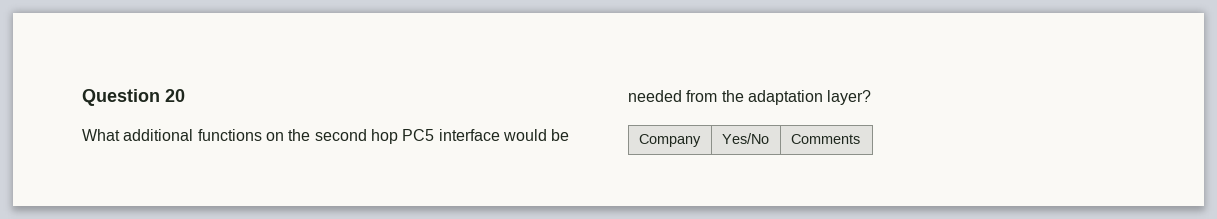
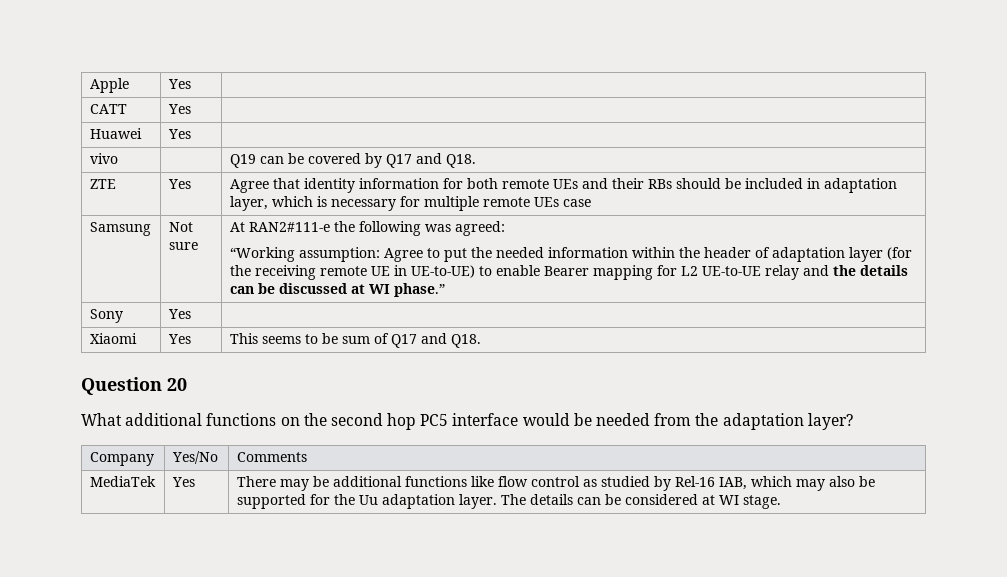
(82, 97) none -> [89,78,129,93] [167,79,191,89] [89,104,127,114] [167,104,191,114] [89,128,142,139] [167,129,191,139] [89,153,118,164] [229,153,476,168] [89,179,116,189] [167,179,191,189] [229,178,897,193] [229,196,591,211] [89,222,151,236] [168,222,193,232] [168,242,198,250] [229,221,505,236] [229,247,912,262] [229,265,908,280] [229,283,445,297] [89,309,123,323] [167,309,191,319] [89,333,137,344] [167,334,191,344] [229,333,481,348] Apple | Yes | // CATT | Yes | // Huawei | Yes | // vivo | | Q19 can be covered by Q17 and Q18. // ZTE | Yes | Agree that identity information for both remote UEs and their RBs should be included in adaptation layer, which is necessary for multiple remote UEs case // Samsung | Not sure | At RAN2#111-e the following was agreed: // “Working assumption: Agree to put the needed information within the header of adaptation layer (for the receiving remote UE in UE-to-UE) to enable Bearer mapping for L2 UE-to-UE relay and the details can be discussed at WI phase.” // Sony | Yes | // Xiaomi | Yes | This seems to be sum of Q17 and Q18. //
(860, 139) none -> [89,476,156,487] [171,477,195,487] [236,476,875,491] [236,494,781,509] // MediaTek | Yes | There may be additional functions like flow control as studied by Rel-16 IAB, which may also be supported for the Uu adaptation layer. The details can be considered at WI stage.

